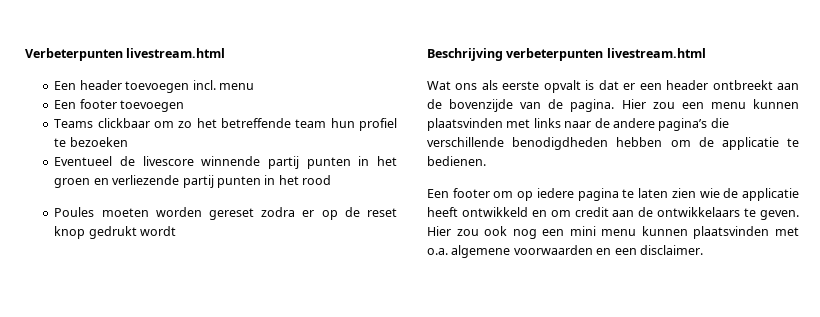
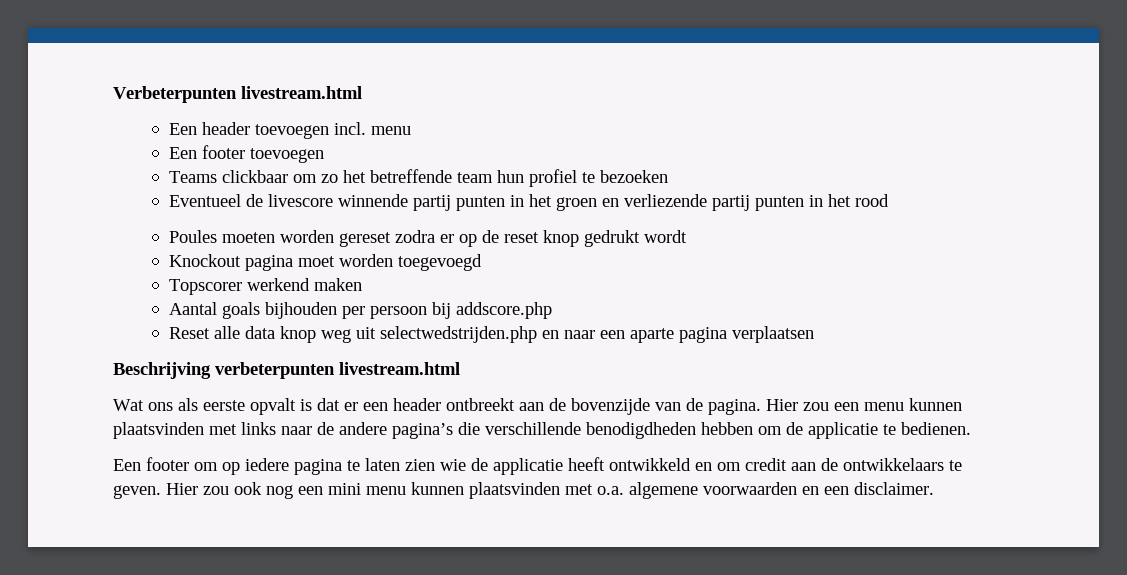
(177, 231) none -> [168,254,482,271] [168,278,362,295] [168,302,552,319] [168,326,814,343] // Knockout pagina moet worden toegevoegd // Topscorer werkend maken // Aantal goals bijhouden per persoon bij addscore.php // Reset alle data knop weg uit selectwedstrijden.php en naar een aparte pagina verplaatsen

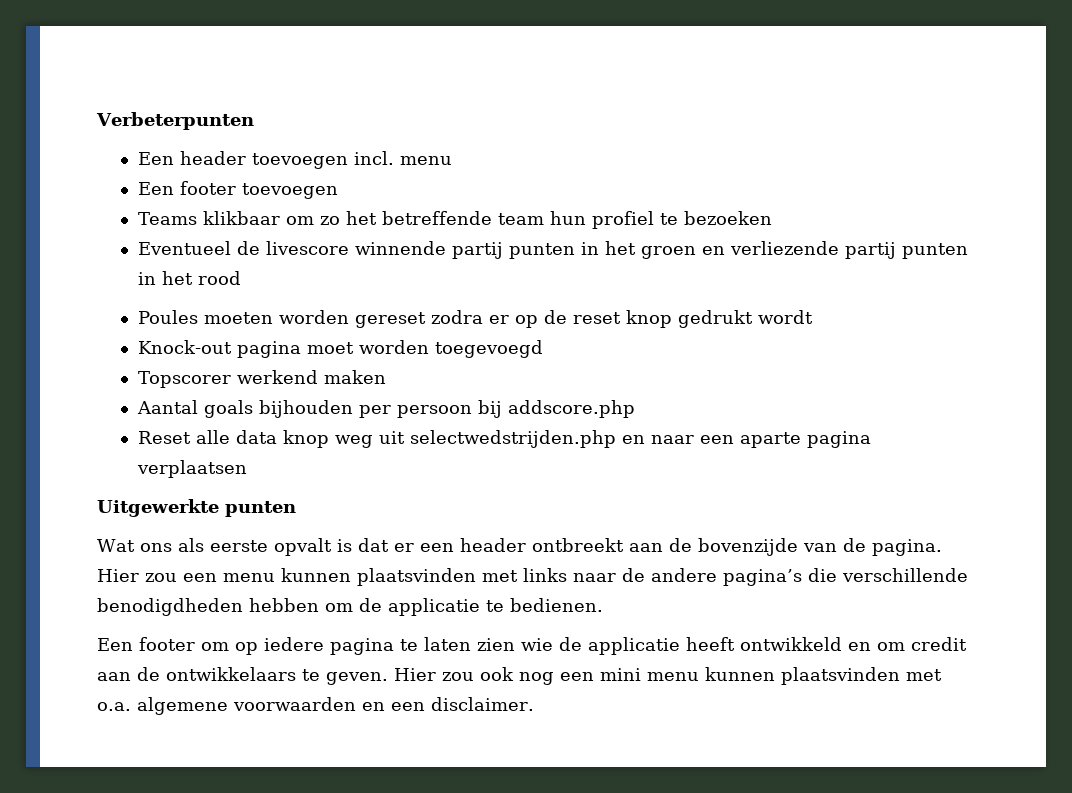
[241,86,362,99] livestream.html -> (254, 121) none
[221,170,288,183] clickbaar -> [203,211,281,225] klikbaar
[168,254,241,267] Knockout -> [137,340,232,354] Knock-out
[113,362,460,379] Beschrijving verbeterpunten livestream.html -> [97,499,296,517] Uitgewerkte punten

